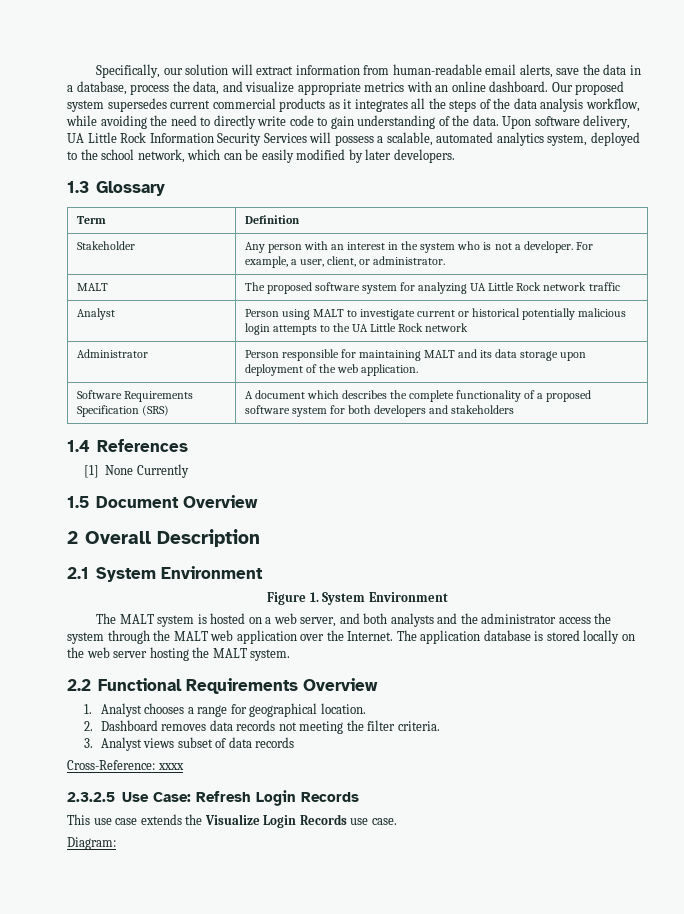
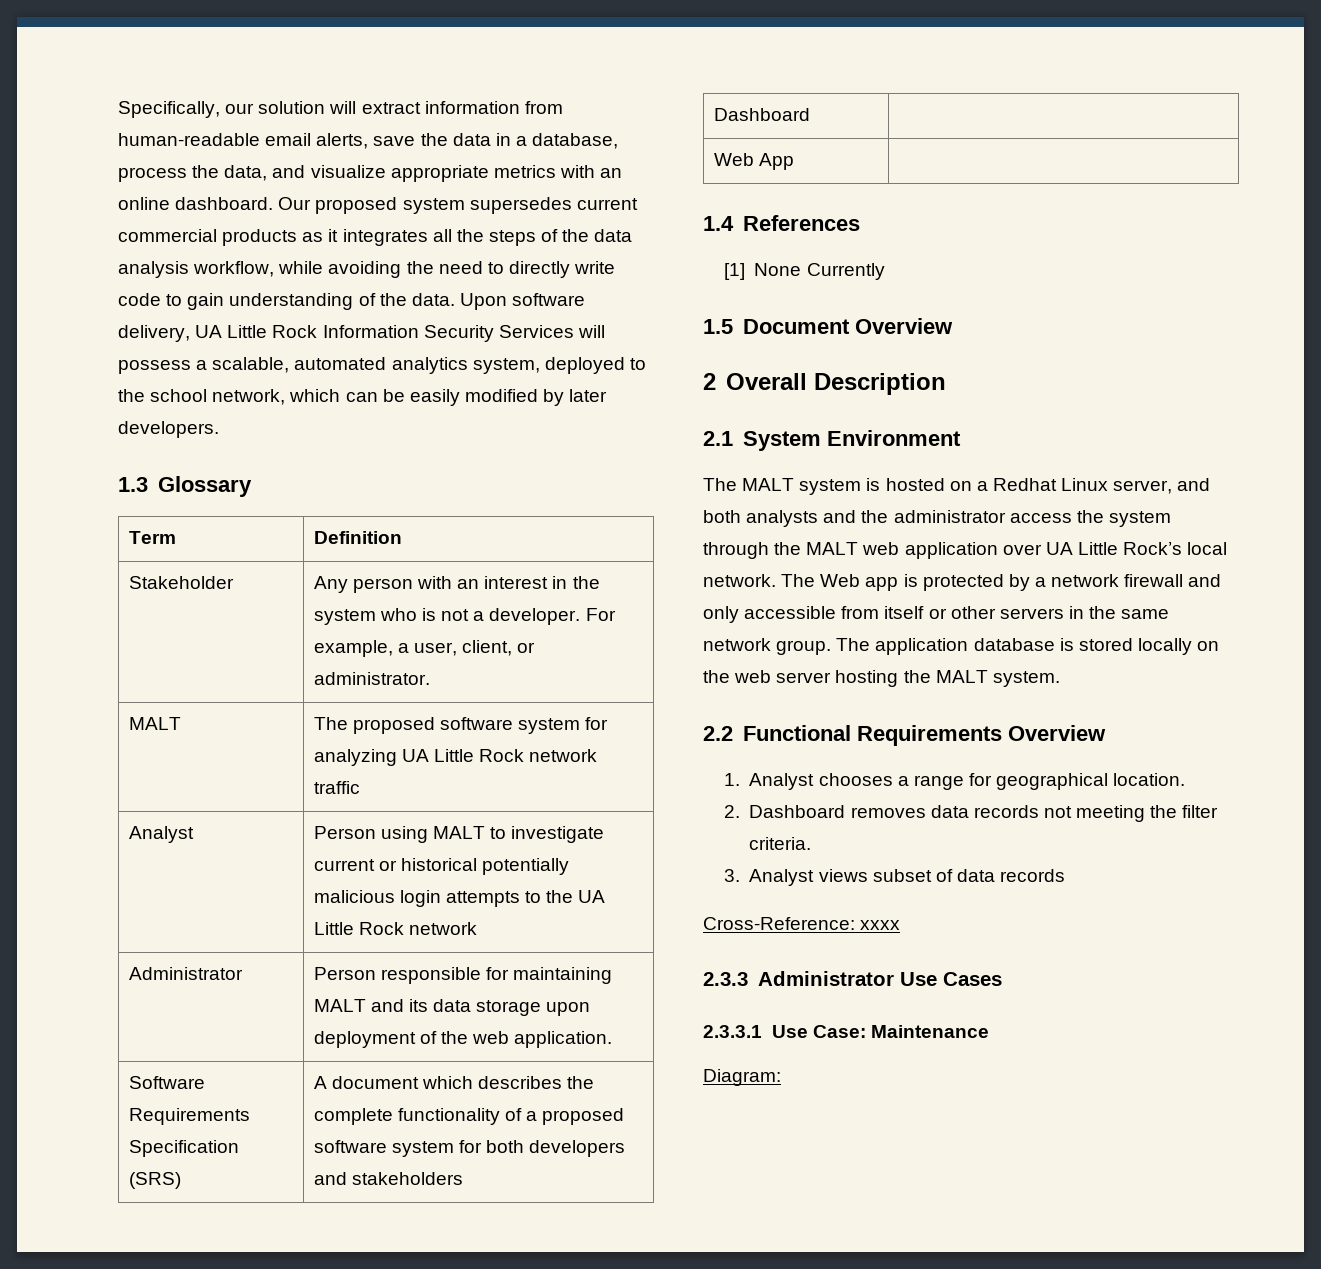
(515, 409) none -> [713,108,810,121] [713,153,794,170] // Dashboard | // Web App |
[267,592,448,605] // Figure 1. System Environment -> (961, 438) none
[273,613,297,624] web -> [992,478,1109,491] Redhat Linux
[326,630,394,641] the Internet. -> [1045,542,1228,555] [703,574,1222,591] [703,606,1170,623] [703,638,832,655] UA Little Rock’s local network. The Web app is protected by a network firewall and only accessible from itself or other servers in the same network group.
[67,790,359,806] [67,814,397,828] 2.3.2.5 Use Case: Refresh Login Records // This use case extends the Visualize Login Records use case. -> [703,971,1002,986] [703,1025,989,1038] 2.3.3 Administrator Use Cases // 2.3.3.1 Use Case: Maintenance

